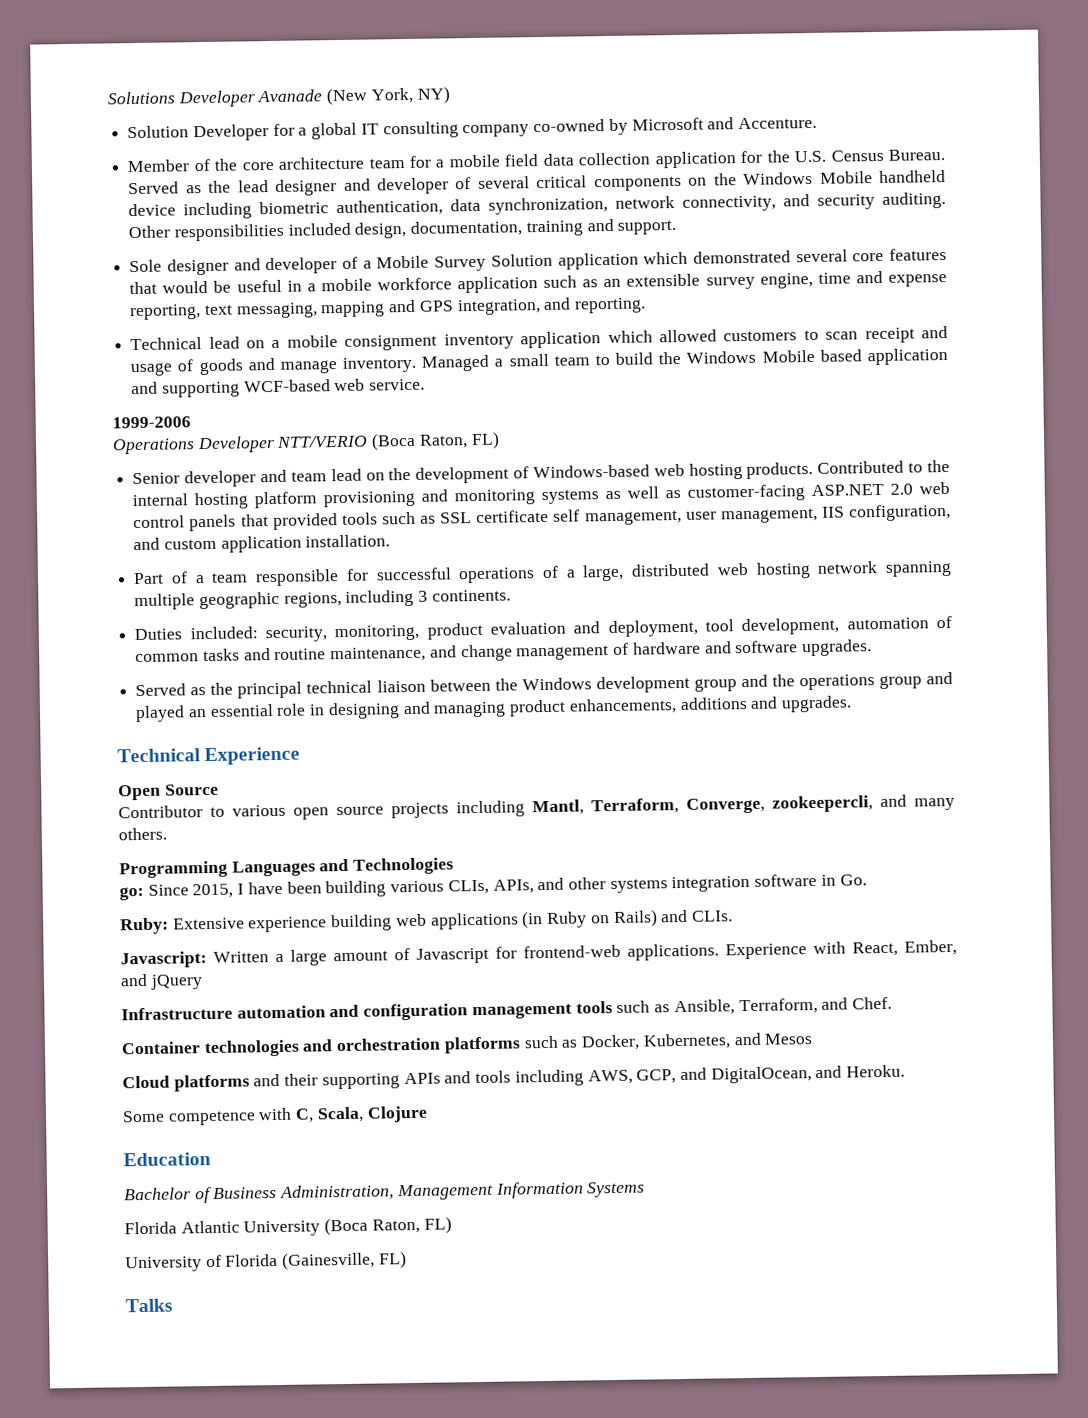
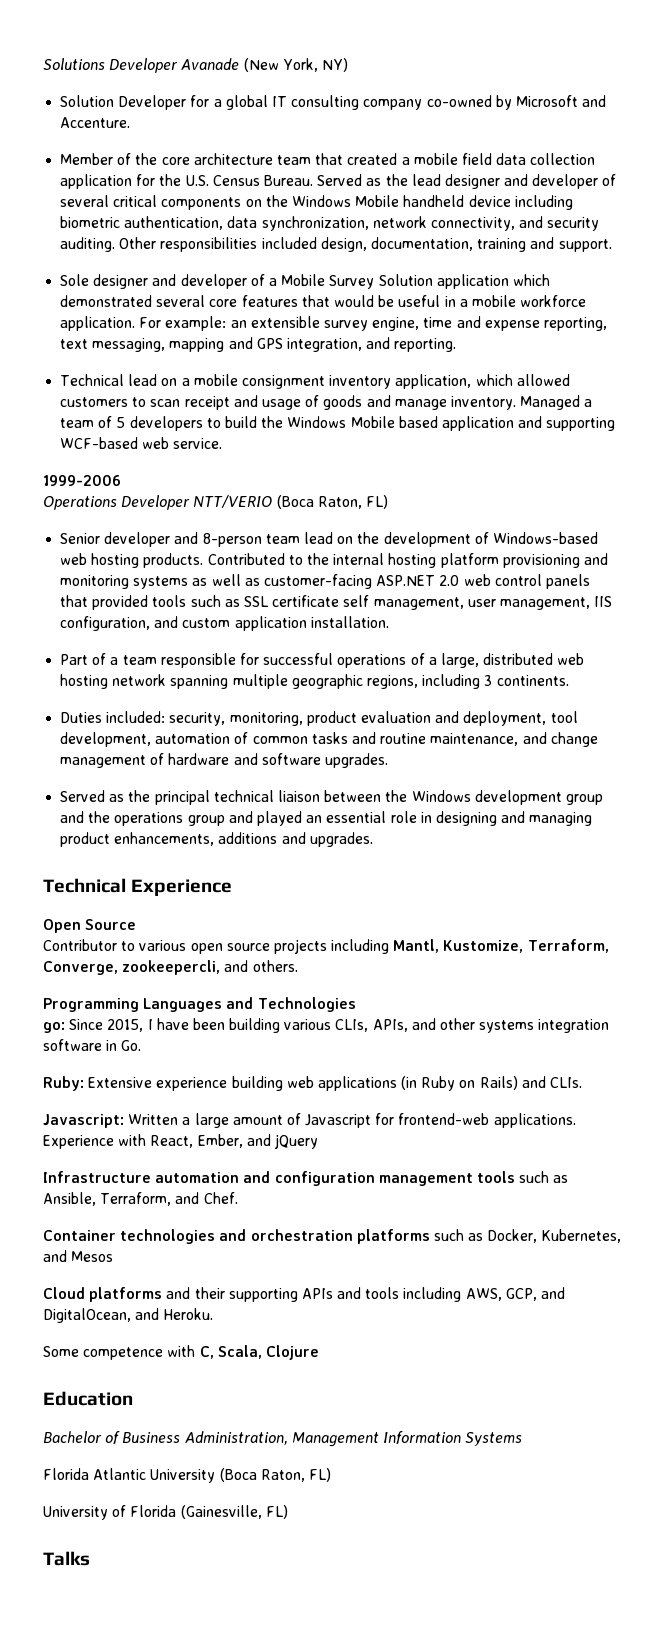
[408,155,431,168] for -> [315,153,398,165] that created
[457,275,599,294] application such as -> [60,316,227,331] application. For example:
[520,331,602,349] application -> [395,374,472,389] application,
[508,353,590,367] small team -> [60,416,203,431] team of 5 developers
(287, 476) none -> [202,533,262,547] 8-person
(584, 807) none -> [443,940,524,953] Kustomize,
[914,797,955,811] many -> (249, 966) none

